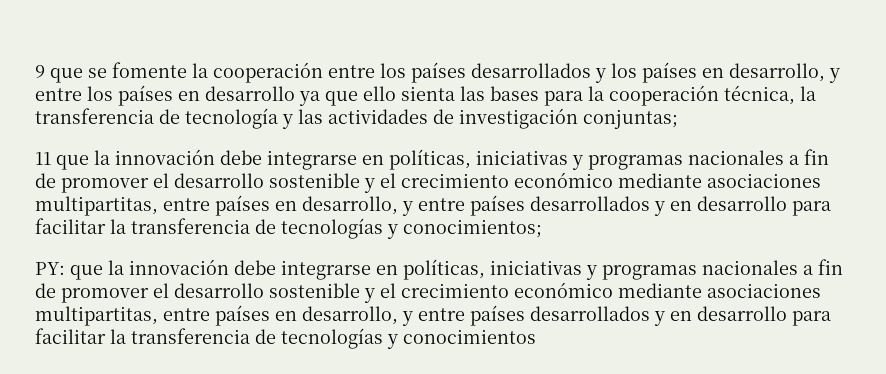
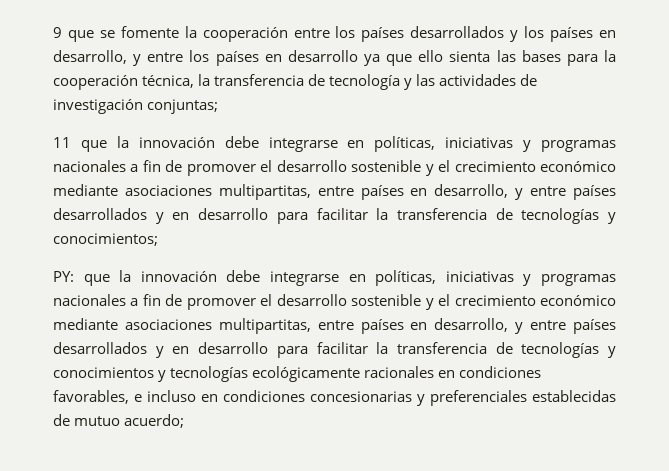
(536, 336) none -> [158,366,542,382] [53,390,616,406] [53,414,185,428] y tecnologías ecológicamente racionales en condiciones favorables, e incluso en condiciones concesionarias y preferenciales establecidas de mutuo acuerdo;

